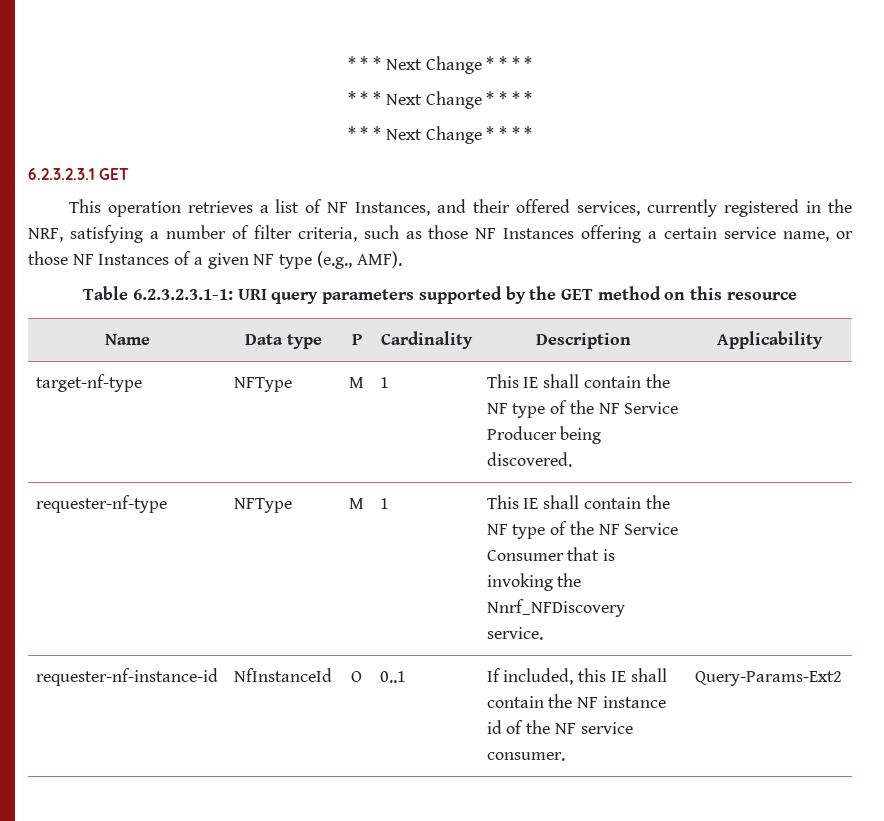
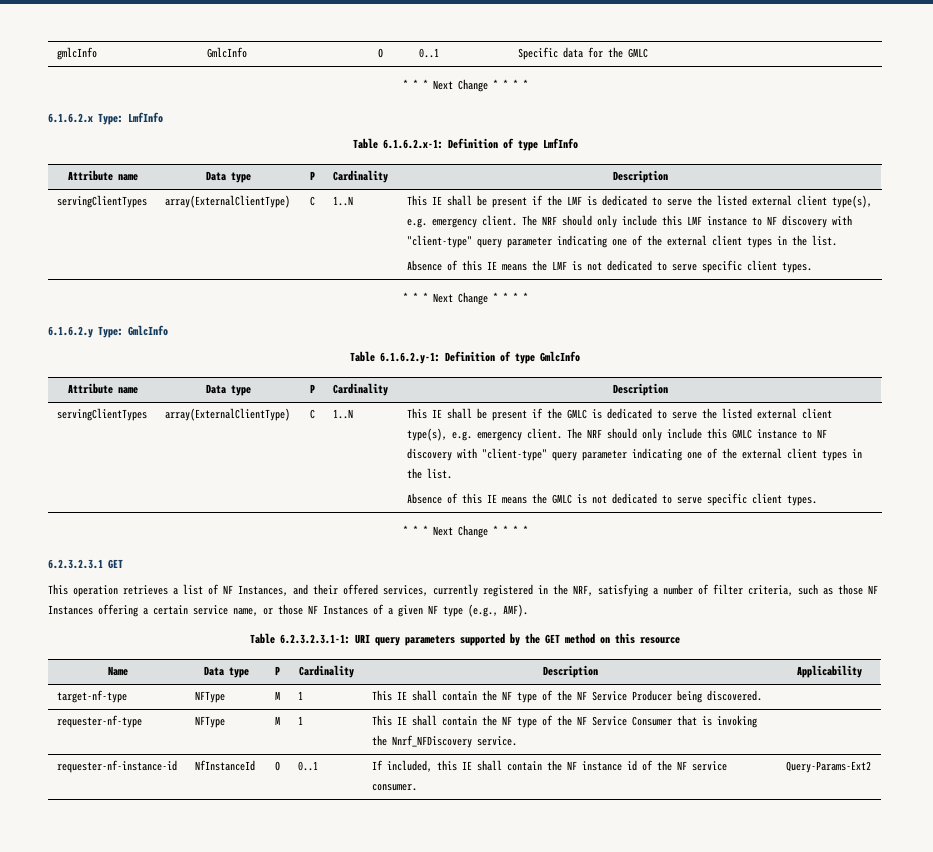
[347,56,533,74] [347,91,533,109] * * * Next Change * * * * // * * * Next Change * * * * -> [56,47,97,60] [206,47,247,58] [377,48,383,58] [418,48,439,58] [517,47,648,60] [402,79,528,92] [48,112,163,125] [352,138,578,151] [67,170,138,181] [206,171,251,183] [310,171,315,180] [332,170,388,183] [612,170,668,183] [56,195,147,208] [164,195,290,208] [310,196,315,206] [332,196,353,206] [406,195,872,208] [406,215,852,228] [406,235,837,248] [406,260,812,273] [402,292,528,305] [48,325,168,338] [350,351,580,364] [67,383,138,394] [206,384,251,396] [310,384,315,393] [332,383,388,396] [612,383,668,396] [56,408,147,421] [164,408,290,421] [310,409,315,419] [332,409,353,419] [406,408,832,421] [406,428,827,441] [406,448,862,461] [406,468,452,479] [406,493,817,506] gmlcInfo | GmlcInfo | O | 0..1 | Specific data for the GMLC // * * * Next Change * * * * // 6.1.6.2.x Type: LmfInfo // Table 6.1.6.2.x-1: Definition of type LmfInfo // Attribute name | Data type | P | Cardinality | Description // servingClientTypes | array(ExternalClientType) | C | 1..N | This IE shall be present if the LMF is dedicated to serve the listed external client type(s), e.g. emergency client. The NRF should only include this LMF instance to NF discovery with "client-type" query parameter indicating one of the external client types in the list. // Absence of this IE means the LMF is not dedicated to serve specific client types. // * * * Next Change * * * * // 6.1.6.2.y Type: GmlcInfo // Table 6.1.6.2.y-1: Definition of type GmlcInfo // Attribute name | Data type | P | Cardinality | Description // servingClientTypes | array(ExternalClientType) | C | 1..N | This IE shall be present if the GMLC is dedicated to serve the listed external client type(s), e.g. emergency client. The NRF should only include this GMLC instance to NF discovery with "client-type" query parameter indicating one of the external client types in the list. // Absence of this IE means the GMLC is not dedicated to serve specific client types.

